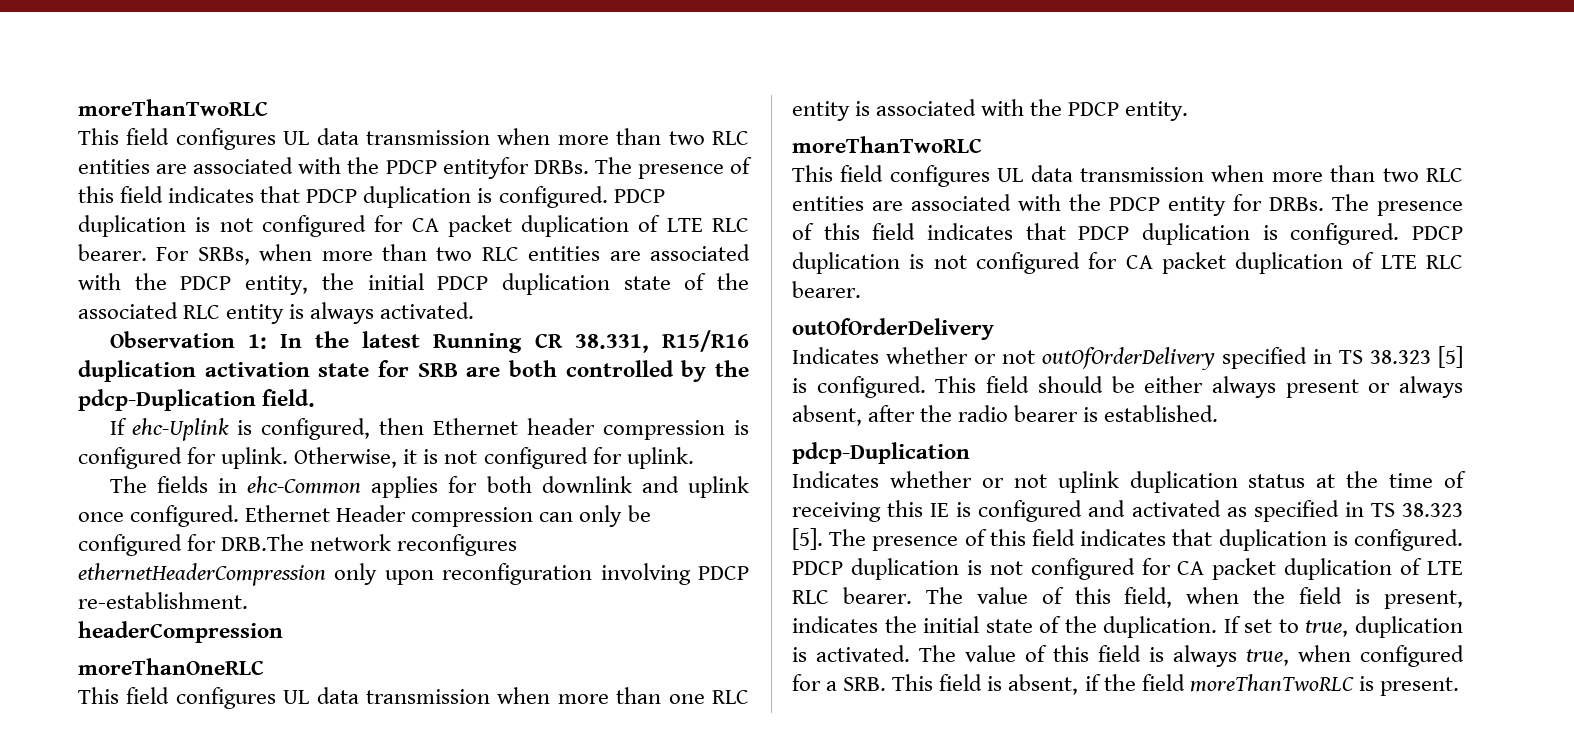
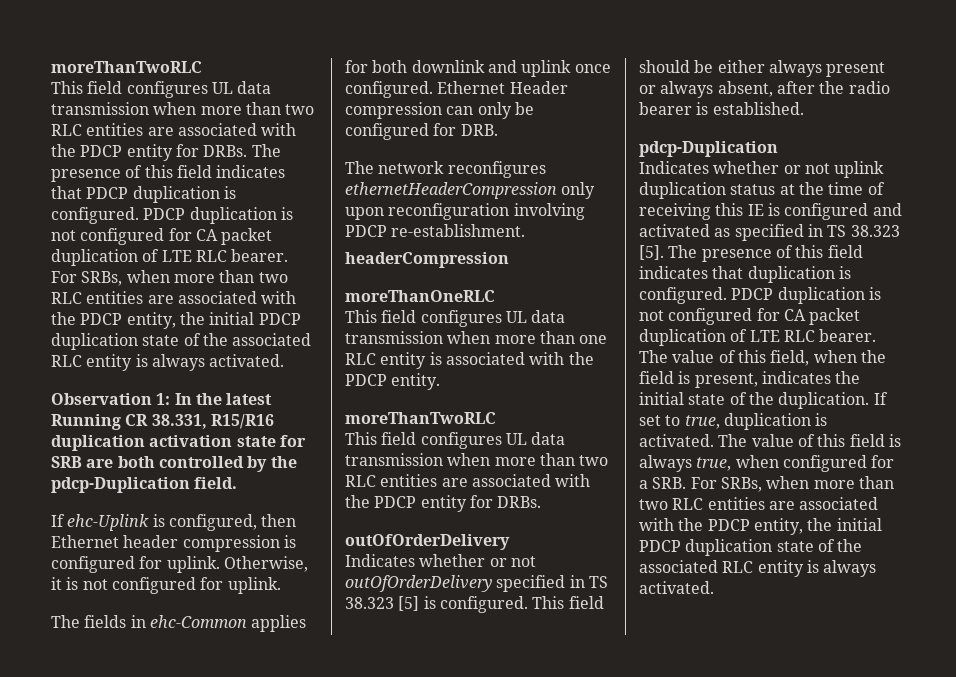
[442,157,529,179] entityfor -> [126,144,199,161] entity for
[221,534,305,551] DRB.The -> [460,124,498,136] [345,161,374,174] DRB. // The
[1332,194,1463,216] [792,223,1463,245] [792,252,1463,274] [792,281,861,298] The presence of this field indicates that PDCP duplication is configured. PDCP duplication is not configured for CA packet duplication of LTE RLC bearer. -> (542, 502) none
[892,674,1459,696] This field is absent, if the field moreThanTwoRLC is present. -> [690,476,894,492] [639,497,879,510] [639,518,882,535] [639,539,863,556] [639,560,877,577] [639,581,714,594] For SRBs, when more than two RLC entities are associated with the PDCP entity, the initial PDCP duplication state of the associated RLC entity is always activated.

